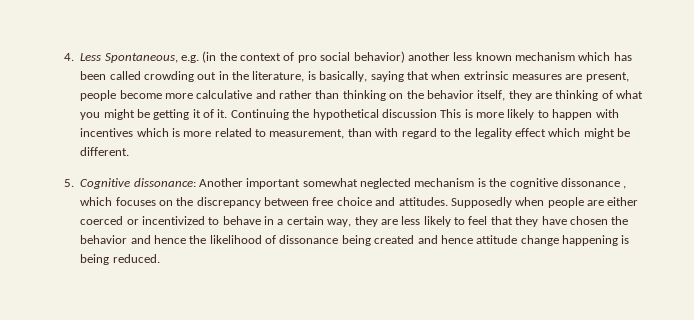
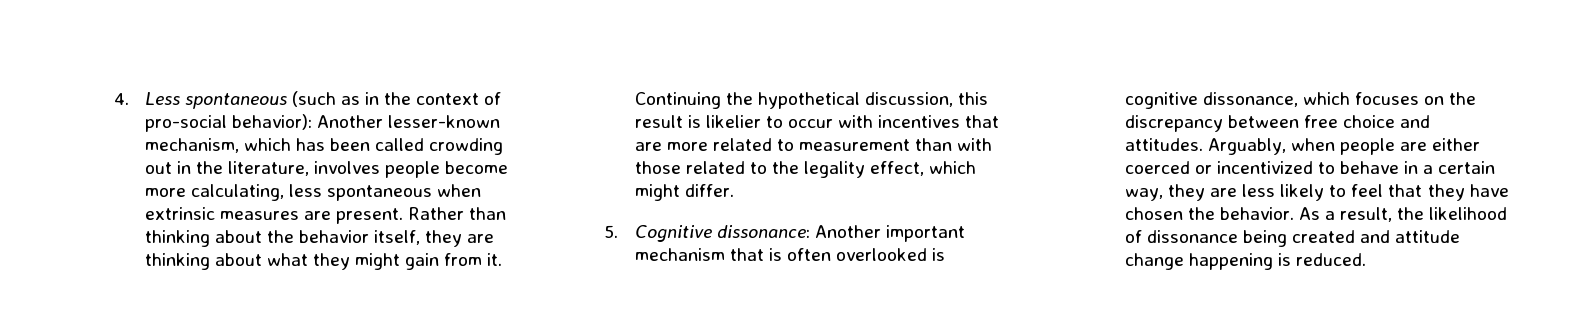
[104,51,576,63] Spontaneous, e.g. (in the context of pro social behavior) another less known mechanism -> [184,91,502,109] [144,114,500,132] [144,138,239,153] spontaneous (such as in the context of pro-social behavior): Another lesser-known mechanism,
[307,71,629,82] [80,90,313,101] is basically, saying that when extrinsic measures are present, people become more calculative and rather -> [314,161,509,178] [144,184,482,201] [144,207,465,224] involves people become more calculating, less spontaneous when extrinsic measures are present. Rather
[389,93,404,99] on -> [214,230,262,243] about
[601,90,644,99] [80,109,619,120] [80,128,180,137] of what you might be getting it of it. Continuing the hypothetical discussion This is more likely to happen with incentives which is -> [214,253,503,270] [634,92,989,109] [634,115,1000,128] [634,142,662,151] about what they might gain from it. Continuing the hypothetical discussion, this result is likelier to occur with incentives that are
[269,129,345,139] measurement, -> [799,139,911,151] measurement
[401,128,437,139] regard -> [634,161,745,174] those related
[515,128,547,137] effect -> [870,161,925,176] effect,
[617,128,631,137] [80,147,130,156] be different. -> [684,184,734,197] differ.
[302,178,627,189] somewhat neglected mechanism is the cognitive dissonance , -> [634,248,946,261] [1124,92,1298,109] mechanism that is often overlooked is cognitive dissonance,
[450,197,512,208] Supposedly -> [1207,138,1286,155] Arguably,
[80,235,186,244] behavior and hence -> [1219,207,1393,222] behavior. As a result,
[440,235,473,244] hence -> (1391, 236) none
[80,254,110,265] being -> (1291, 259) none

